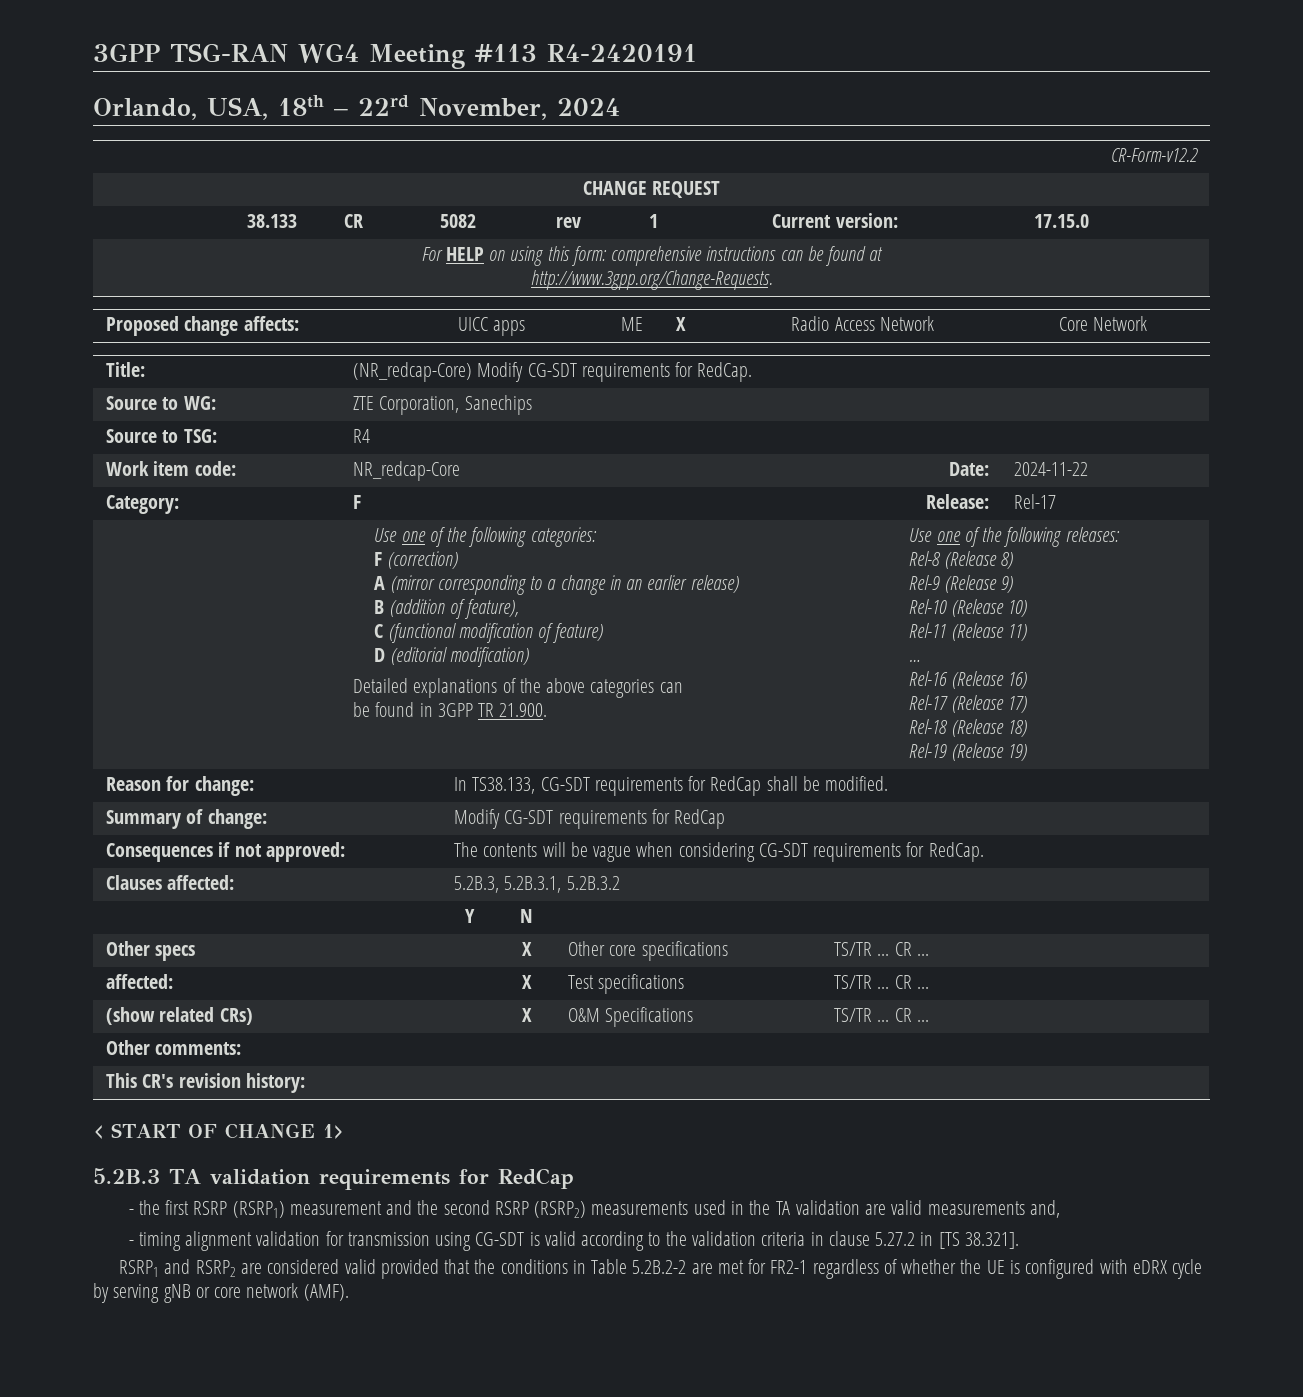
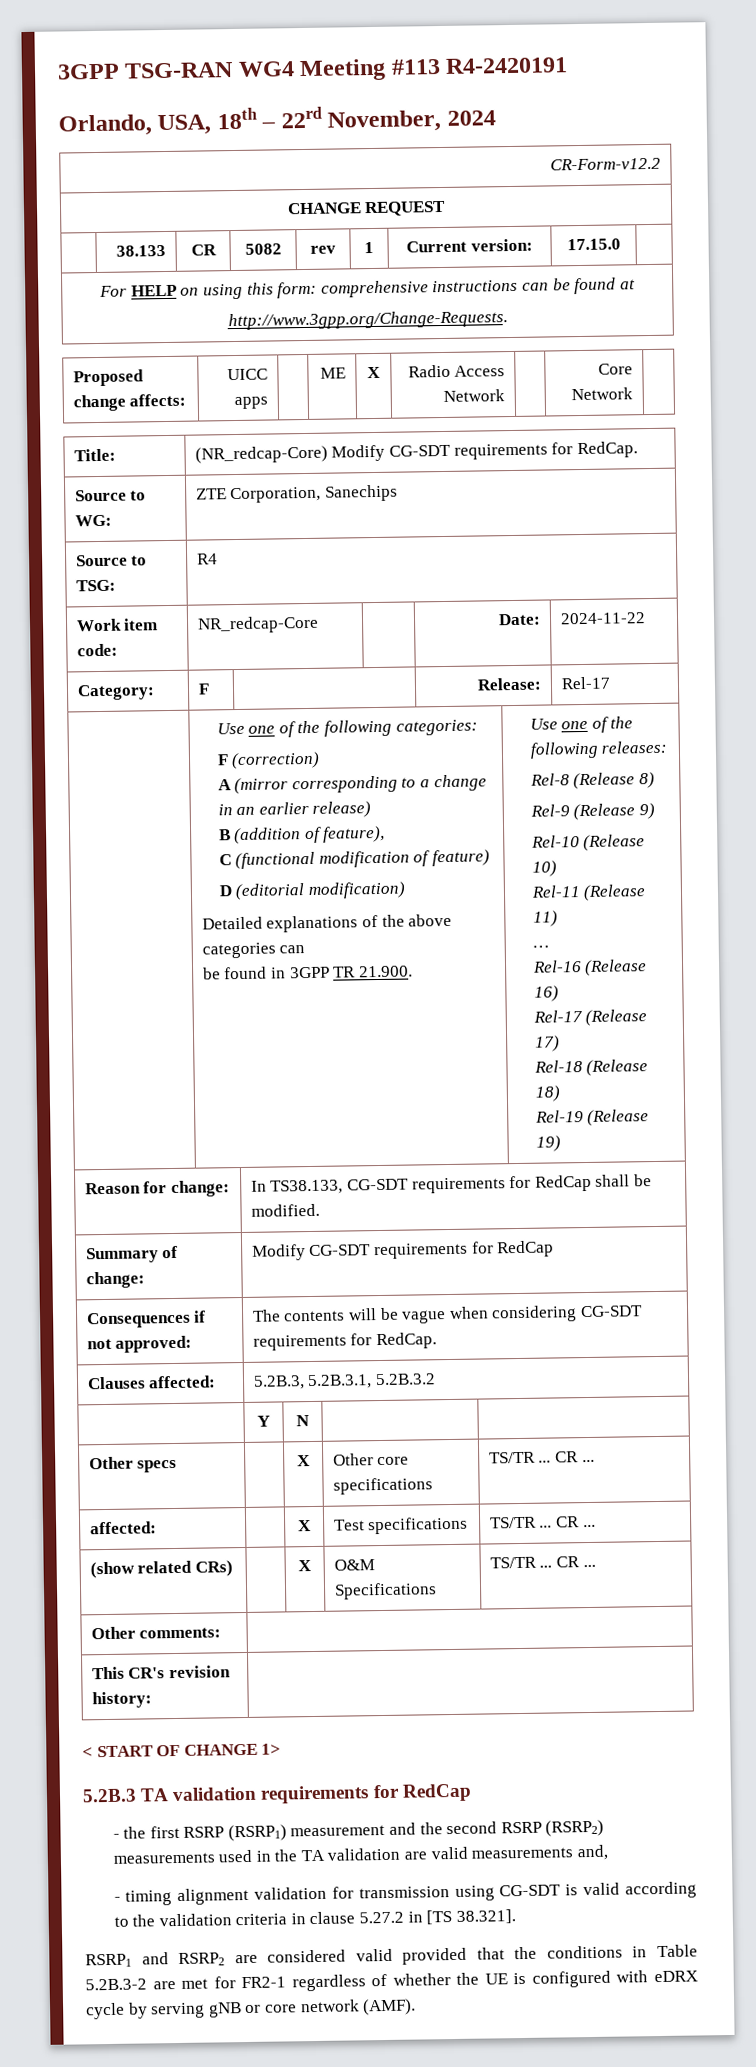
[632,1260,687,1274] 5.2B.2-2 -> [85,1978,147,1991] 5.2B.3-2

